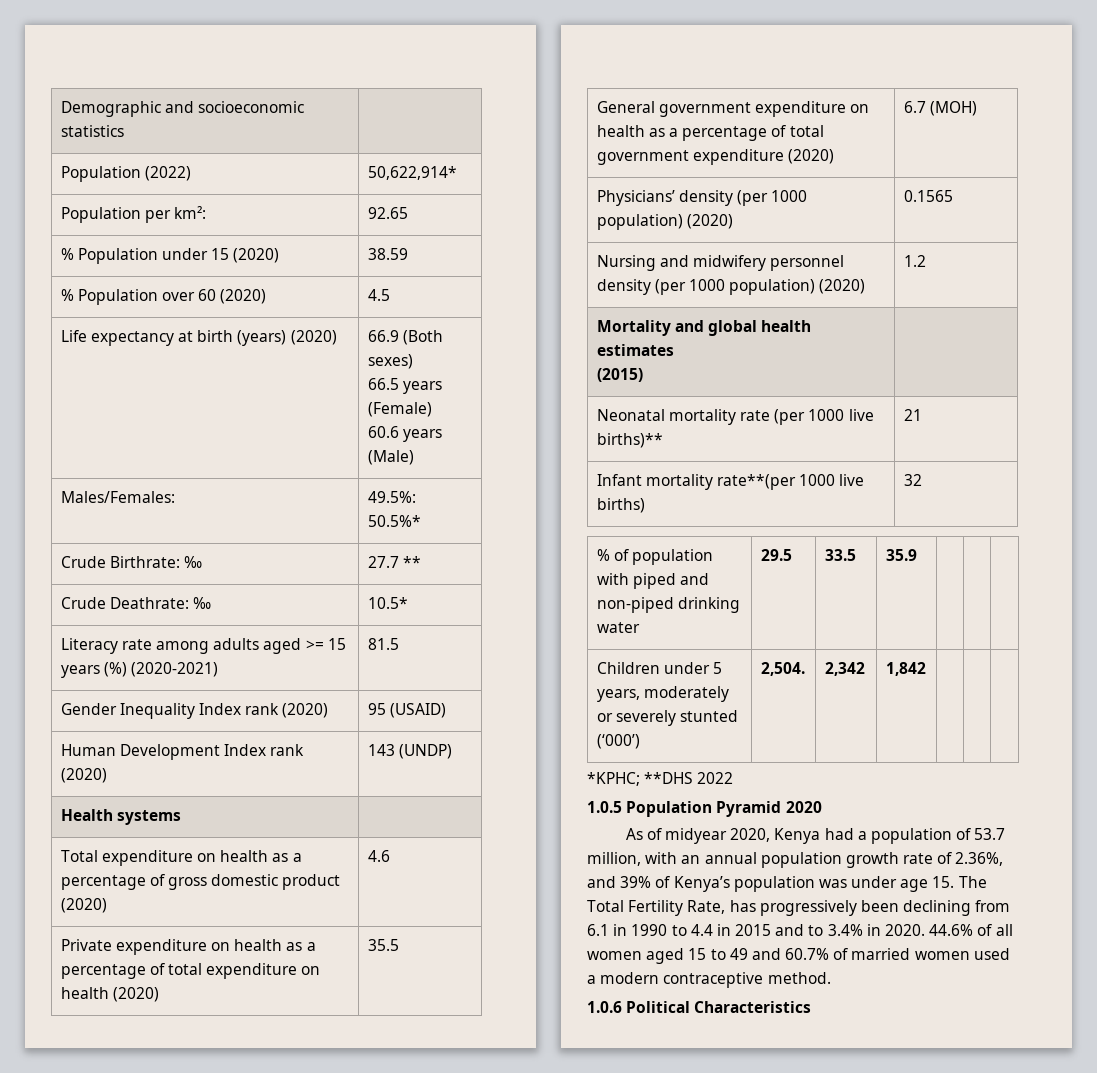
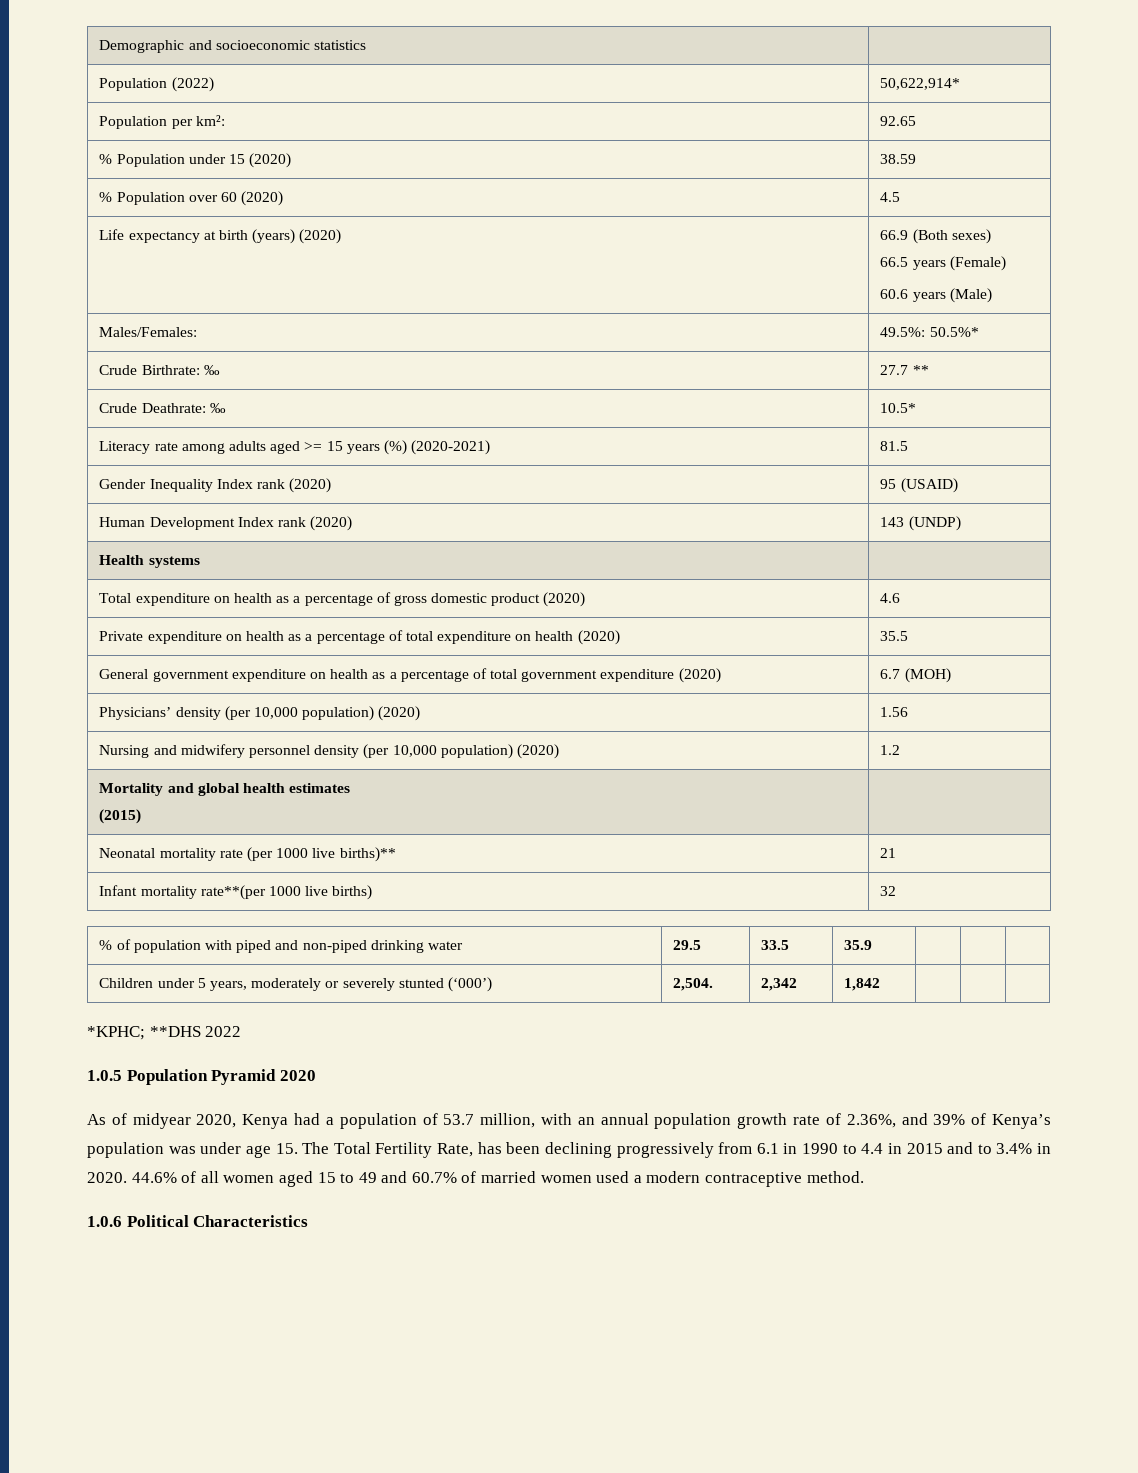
[771,190,808,202] [596,214,733,230] [903,190,953,202] 1000 population) (2020) | 0.1565 -> [253,706,421,721] [880,707,909,717] 10,000 population) (2020) | 1.56
[689,279,726,291] 1000 -> [392,745,437,757] 10,000
[759,900,857,916] progressively -> (502, 1148) none
(972, 908) none -> [616,1142,714,1158] progressively

